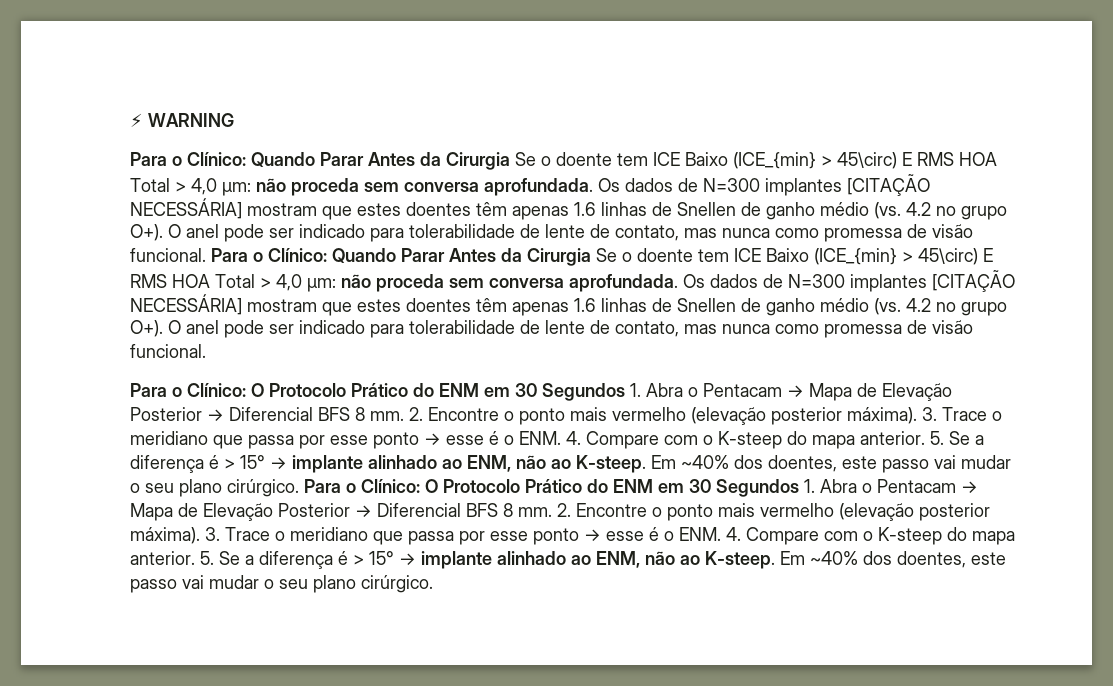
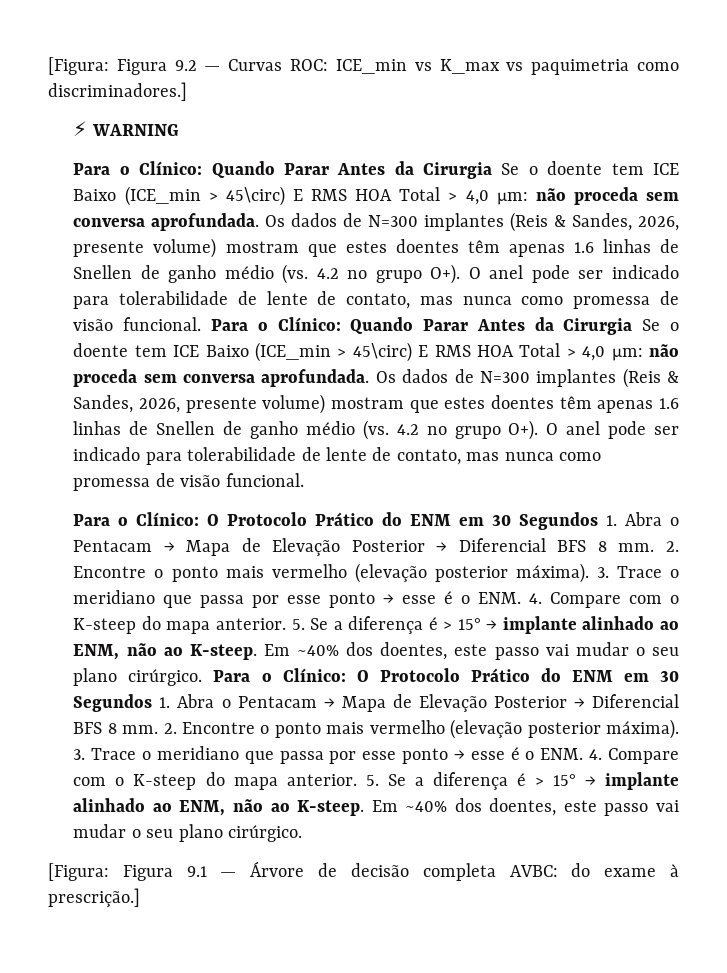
(129, 120) none -> [48,57,679,75] [48,82,187,101] [Figura: Figura 9.2 — Curvas ROC: ICE_min vs K_max vs paquimetria como discriminadores.] //
[732,152,816,169] (ICE_{min} -> [124,186,201,206] (ICE_min
[846,174,930,196] [129,198,242,219] [CITAÇÃO NECESSÁRIA] -> [510,212,680,232] [73,238,217,258] (Reis & Sandes, 2026, presente volume)
[813,248,897,265] (ICE_{min} -> [254,342,331,362] (ICE_min
[931,270,1015,292] [129,294,242,315] [CITAÇÃO NECESSÁRIA] -> [622,368,679,388] [73,394,326,414] (Reis & Sandes, 2026, presente volume)
(433, 584) none -> [48,861,680,881] [48,888,140,907] // [Figura: Figura 9.1 — Árvore de decisão completa AVBC: do exame à prescrição.]

